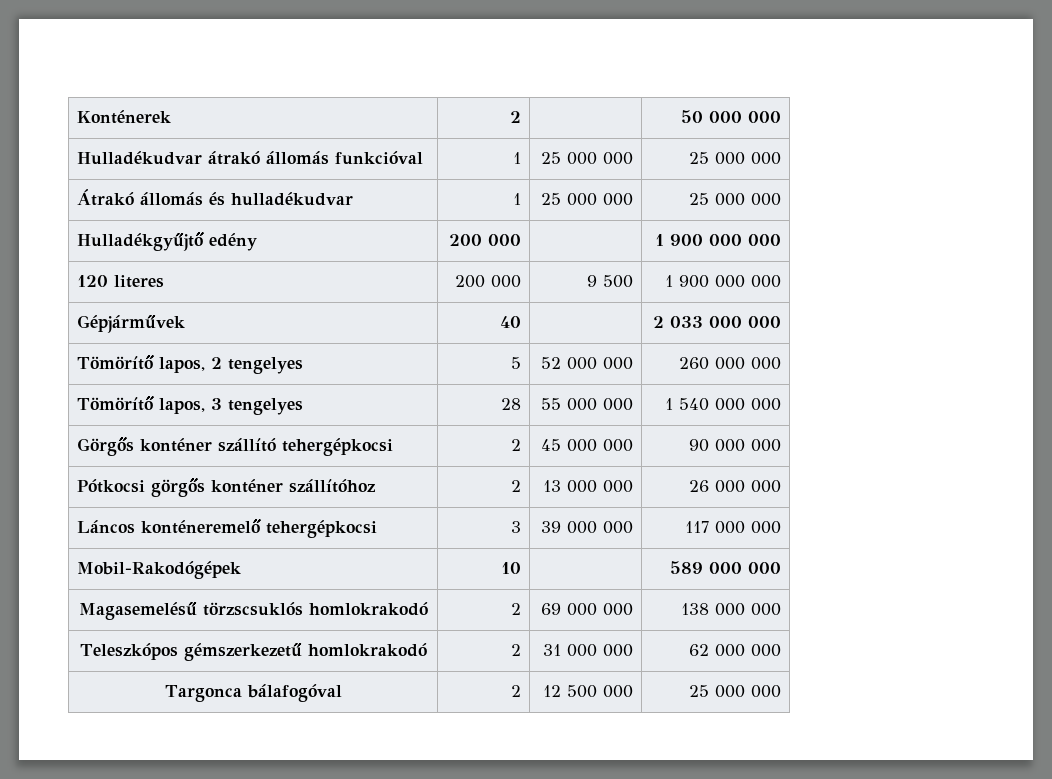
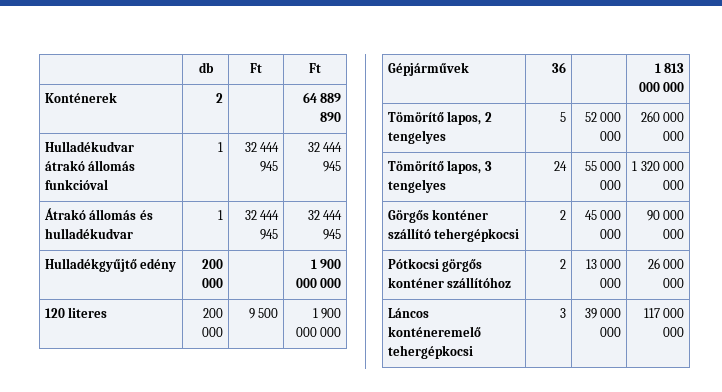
(77, 117) none -> [198,62,214,73] [250,63,262,73] [309,63,321,73] | db | Ft | Ft //
[680,110,781,123] 50 000 000 -> [302,92,342,103] [320,112,342,122] 64 889 890
[540,152,633,165] [688,152,781,165] 25 000 000 | 25 000 000 -> [244,142,280,152] [260,161,279,172] [307,142,343,152] [323,161,342,172] 32 444 945 | 32 444 945
[540,193,633,206] [688,193,781,206] 25 000 000 | 25 000 000 -> [244,210,280,220] [260,229,279,240] [307,210,343,220] [323,229,342,240] 32 444 945 | 32 444 945
[499,316,521,328] [652,316,703,328] 40 | | 2 033 -> [552,62,567,73] [654,63,685,73] 36 | | 1 813
[500,398,521,410] 28 -> [554,161,568,171] 24
[678,398,709,411] 540 -> [640,161,660,171] 320
[77,561,242,579] [500,562,521,574] [669,561,781,574] [78,602,428,620] [510,603,521,615] [540,603,633,616] [680,603,781,616] [79,643,427,661] [510,644,521,656] [542,644,633,657] [688,644,781,657] [164,684,342,702] [510,685,521,697] [542,685,633,698] [688,685,781,698] // Mobil-Rakodógépek | 10 | | 589 000 000 // Magasemelésű törzscsuklós homlokrakodó | 2 | 69 000 000 | 138 000 000 // Teleszkópos gémszerkezetű homlokrakodó | 2 | 31 000 000 | 62 000 000 // Targonca bálafogóval | 2 | 12 500 000 | 25 000 000 -> (685, 332) none

